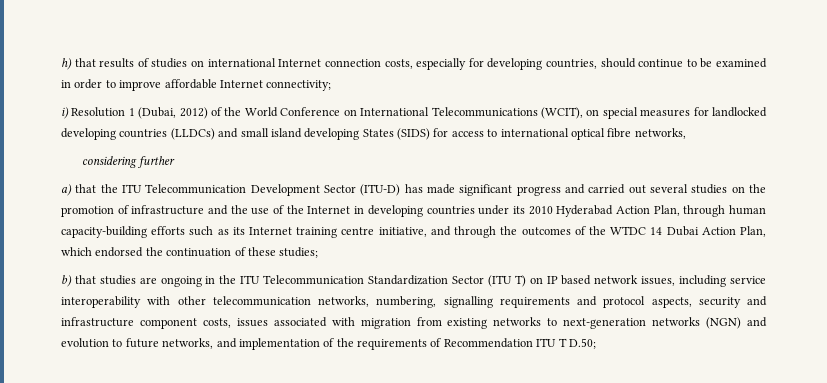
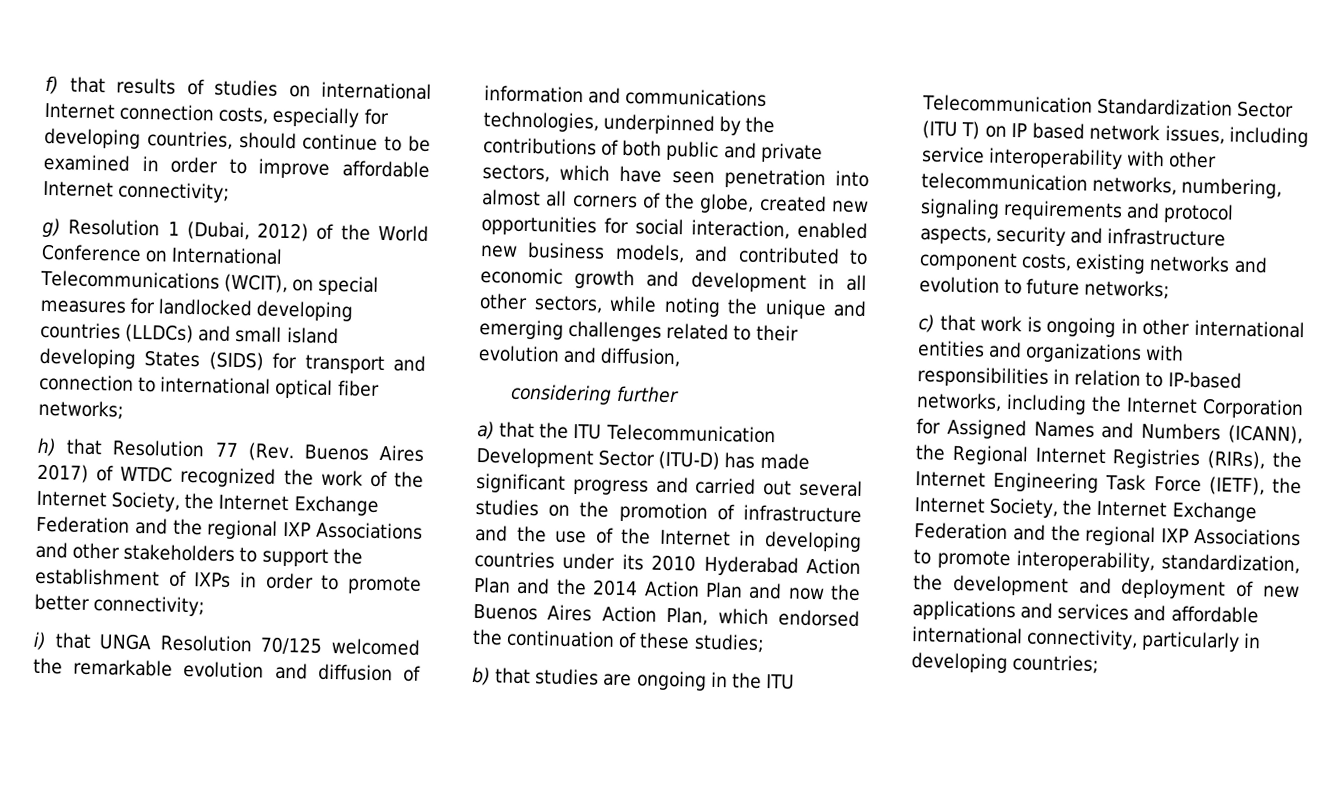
[61,58,72,70] h) -> [45,75,59,95] f)
[61,107,69,119] i) -> [42,217,61,238] g)
[451,128,686,140] access to international optical fibre networks, -> [304,354,426,375] [39,373,380,399] [38,399,124,420] [37,437,425,462] [37,463,425,488] [36,490,379,516] [36,515,423,540] [35,541,363,567] [35,567,422,595] [34,593,206,617] [33,631,420,656] [33,657,421,682] [484,85,768,107] [483,111,776,136] [483,137,823,164] [482,164,869,190] [482,189,869,214] [481,215,868,240] [480,242,868,266] [480,267,867,293] [479,293,867,320] [479,319,799,342] [478,345,682,368] transport and connection to international optical fiber networks; // h) that Resolution 77 (Rev. Buenos Aires 2017) of WTDC recognized the work of the Internet Society, the Internet Exchange Federation and the regional IXP Associations and other stakeholders to support the establishment of IXPs in order to promote better connectivity; // i) that UNGA Resolution 70/125 welcomed the remarkable evolution and diffusion of information and communications technologies, underpinned by the contributions of both public and private sectors, which have seen penetration into almost all corners of the globe, created new opportunities for social interaction, enabled new business models, and contributed to economic growth and development in all other sectors, while noting the unique and emerging challenges related to their evolution and diffusion,
[653,205,766,217] [61,226,699,238] Plan, through human capacity-building efforts such as its Internet training centre initiative, and through the outcomes of the WTDC 14 Dubai -> [473,576,861,601] [473,603,593,622] Plan and the 2014 Action Plan and now the Buenos Aires
[443,296,493,308] signalling -> [920,198,1000,219] signaling
[236,317,768,329] [61,338,596,350] issues associated with migration from existing networks to next-generation networks (NGN) and evolution to future networks, and implementation of the requirements of Recommendation ITU T D.50; -> [1075,253,1268,274] [919,276,1171,300] [918,314,1305,339] [917,340,1185,364] [917,366,1242,389] [916,392,1304,420] [916,418,1303,445] [915,444,1303,470] [915,471,1302,496] [914,497,1257,523] [914,522,1301,547] [913,549,1300,575] [913,574,1300,600] [912,600,1259,624] [912,626,1262,652] [911,652,1100,674] existing networks and evolution to future networks; // c) that work is ongoing in other international entities and organizations with responsibilities in relation to IP-based networks, including the Internet Corporation for Assigned Names and Numbers (ICANN), the Regional Internet Registries (RIRs), the Internet Engineering Task Force (IETF), the Internet Society, the Internet Exchange Federation and the regional IXP Associations to promote interoperability, standardization, the development and deployment of new applications and services and affordable international connectivity, particularly in developing countries;

